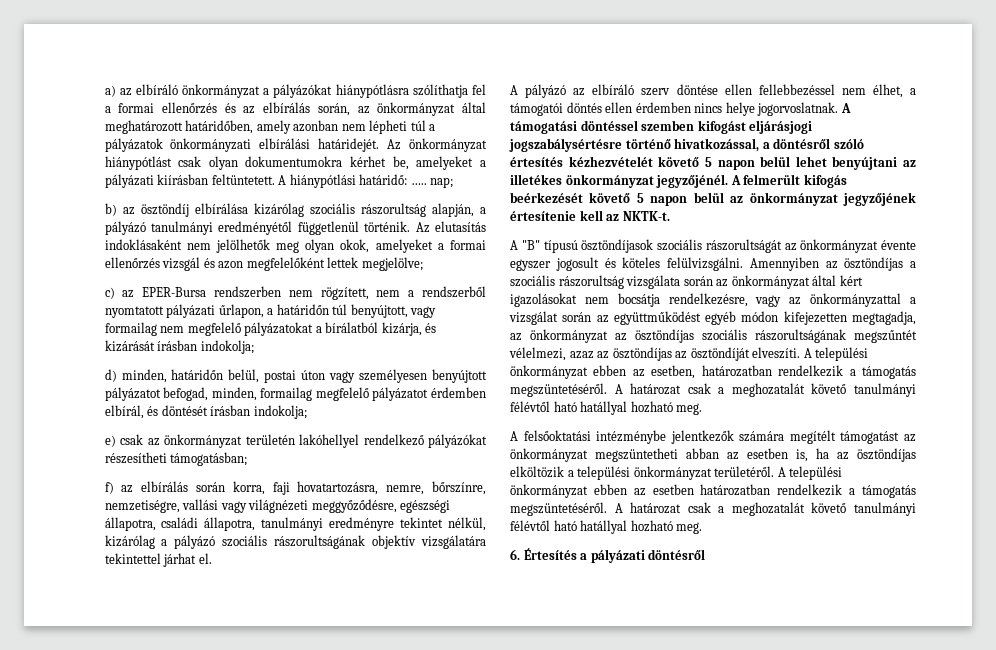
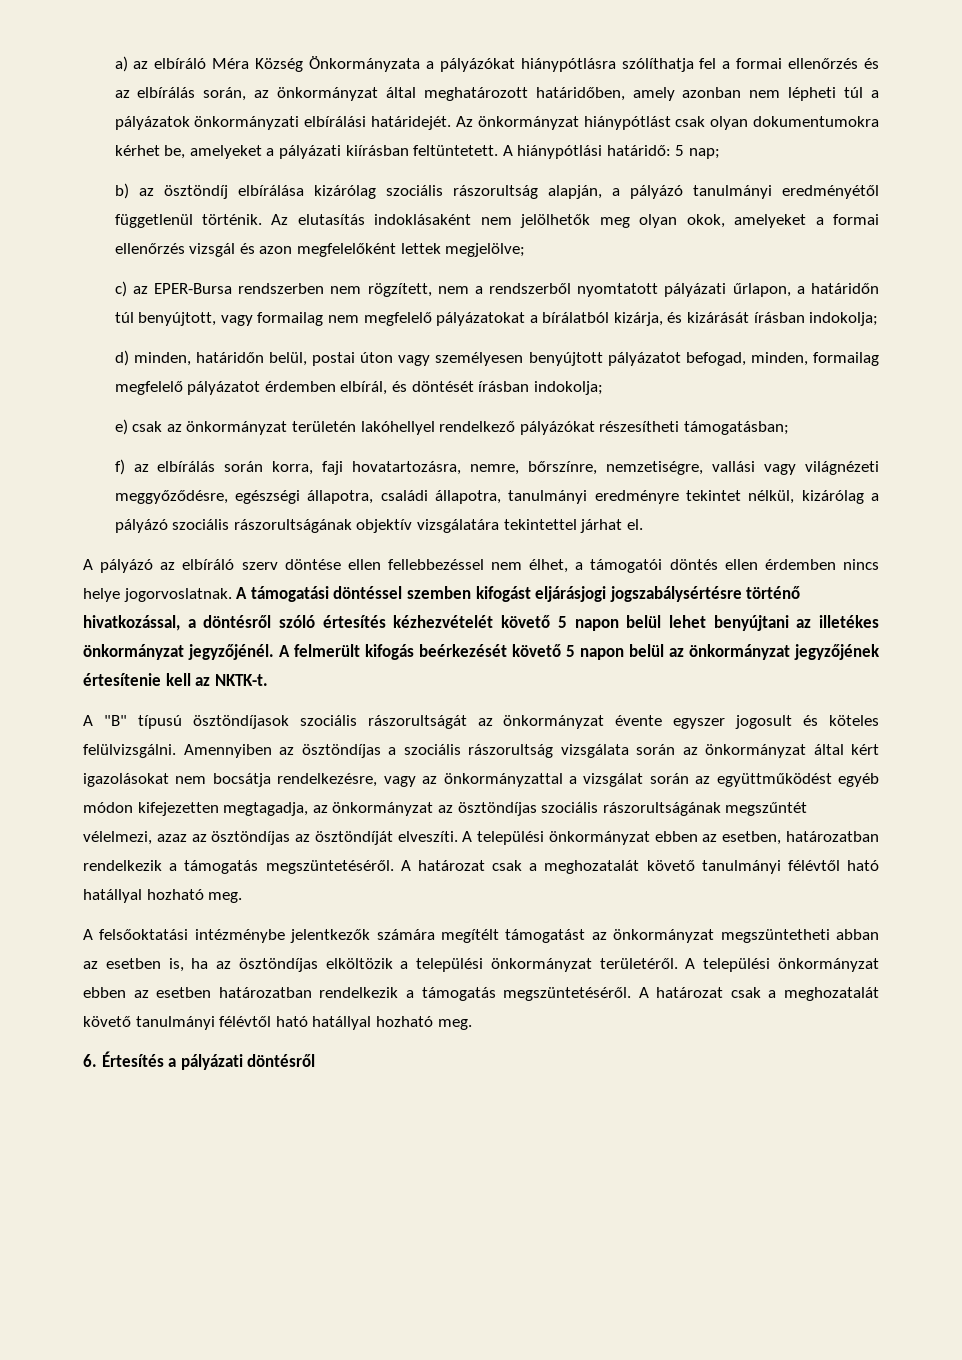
[182,84,261,98] önkormányzat -> [212,56,421,72] Méra Község Önkormányzata
[410,183,427,185] ….. -> [675,145,685,156] 5

